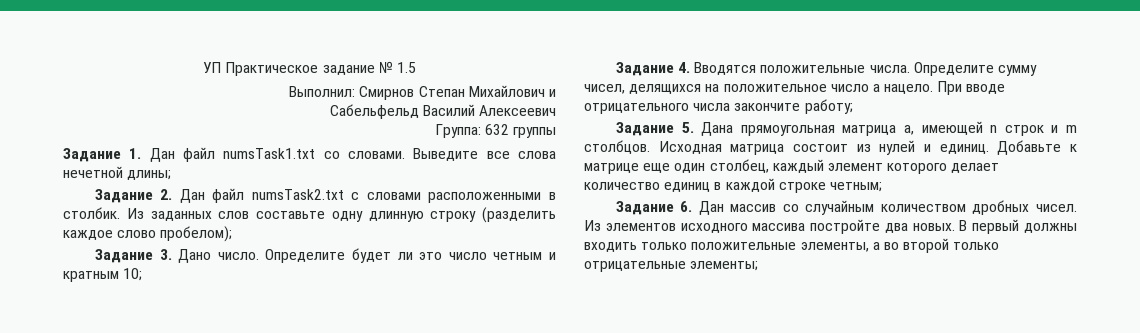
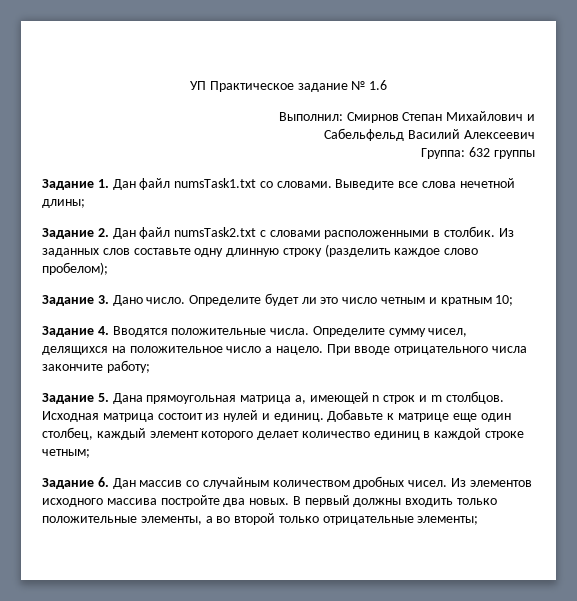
[396,62,416,73] 1.5 -> [369,80,388,90] 1.6

